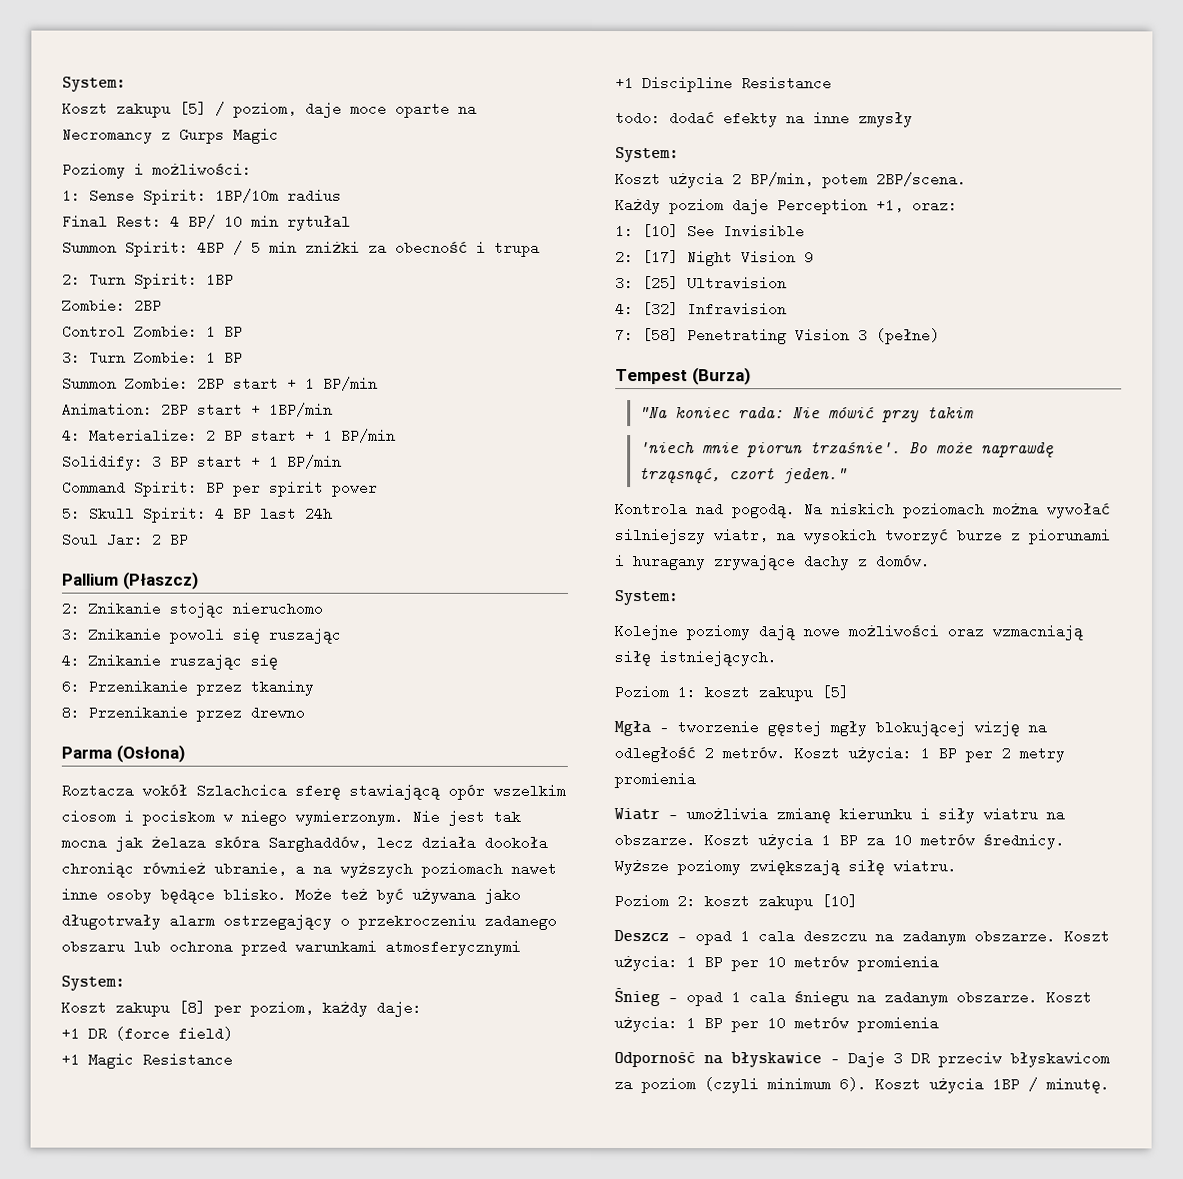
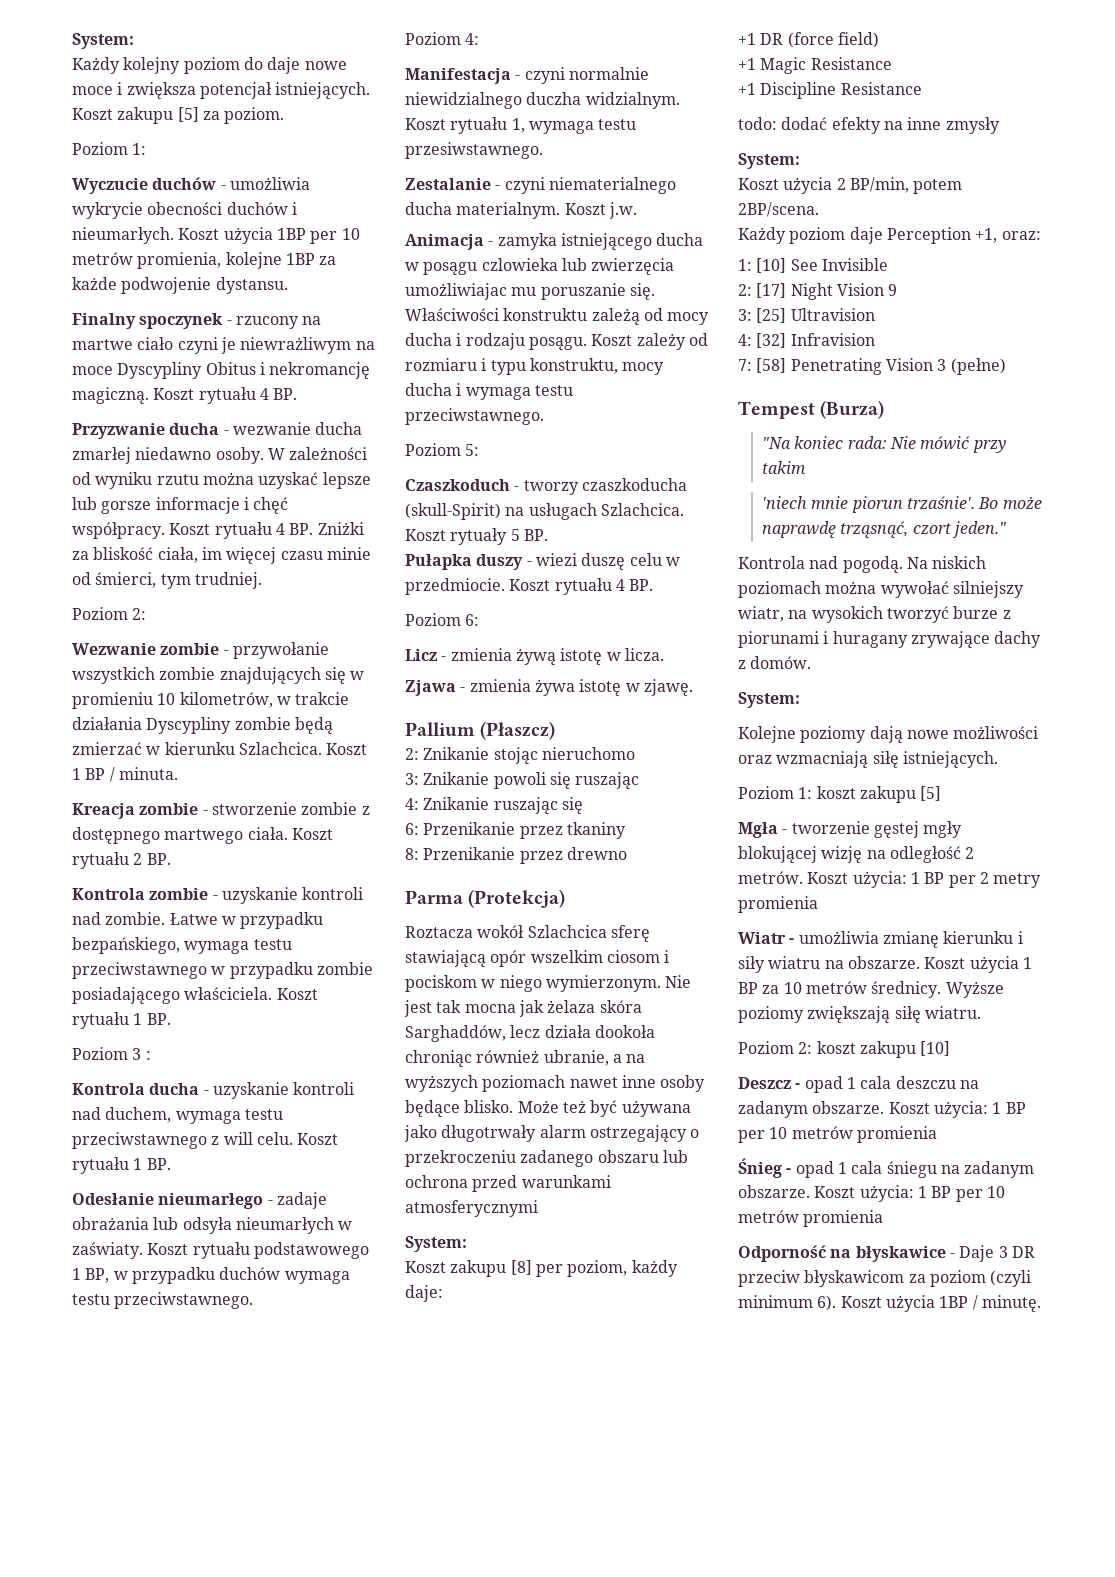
[62,76,126,92] [62,101,477,118] [62,127,279,144] [62,162,252,179] [62,188,342,205] [62,214,351,231] [62,240,540,257] [62,272,234,289] [62,298,162,313] [62,324,243,339] [62,350,243,365] [62,376,378,391] [62,402,333,417] [62,428,396,443] [62,454,342,471] [62,480,378,497] [62,506,333,523] [62,532,189,547] System: // Koszt zakupu [5] / poziom, daje moce oparte na Necromancy z Gurps Magic // Poziomy i możliwości: // 1: Sense Spirit: 1BP/10m radius // Final Rest: 4 BP/ 10 min rytułal // Summon Spirit: 4BP / 5 min zniżki za obecność i trupa // 2: Turn Spirit: 1BP // Zombie: 2BP // Control Zombie: 1 BP // 3: Turn Zombie: 1 BP // Summon Zombie: 2BP start + 1 BP/min // Animation: 2BP start + 1BP/min // 4: Materialize: 2 BP start + 1 BP/min // Solidify: 3 BP start + 1 BP/min // Command Spirit: BP per spirit power // 5: Skull Spirit: 4 BP last 24h // Soul Jar: 2 BP -> [72,33,134,49] [72,57,347,74] [72,82,371,100] [72,107,285,124] [72,142,147,155] [72,177,310,194] [72,202,297,219] [72,227,360,244] [72,252,337,269] [72,277,288,294] [72,313,322,329] [72,337,375,354] [72,362,371,379] [72,387,298,405] [72,422,363,439] [72,447,368,464] [72,472,371,489] [72,497,289,514] [72,522,364,539] [72,547,371,564] [72,572,262,589] [72,607,147,620] [72,642,329,659] [72,667,365,685] [72,692,350,709] [72,717,333,735] [72,742,368,755] [72,767,178,782] [72,802,370,819] [72,827,333,844] [72,852,171,869] [72,887,364,904] [72,912,324,929] [72,937,292,954] [72,962,373,979] [72,987,318,1005] [72,1012,171,1029] [72,1047,151,1060] [72,1082,355,1099] [72,1107,283,1124] [72,1132,339,1149] [72,1157,171,1174] [72,1192,327,1209] [72,1217,353,1234] [72,1242,369,1259] [72,1267,350,1284] [72,1292,254,1309] [405,32,480,45] [405,67,649,84] [405,92,680,109] [405,117,637,134] [405,142,543,159] [405,177,676,194] [405,202,637,219] [405,233,704,251] [405,258,675,276] [405,283,655,300] [405,308,710,326] [405,333,708,351] [405,358,665,375] [405,383,573,400] [405,408,544,425] [405,443,480,456] [405,478,687,495] [405,503,684,520] [405,528,548,545] [405,553,680,570] [405,578,654,595] [405,613,480,626] [405,648,664,666] [405,679,693,696] System: // Każdy kolejny poziom do daje nowe moce i zwiększa potencjał istniejących. Koszt zakupu [5] za poziom. // Poziom 1: // Wyczucie duchów - umożliwia wykrycie obecności duchów i nieumarłych. Koszt użycia 1BP per 10 metrów promienia, kolejne 1BP za każde podwojenie dystansu. // Finalny spoczynek - rzucony na martwe ciało czyni je niewrażliwym na moce Dyscypliny Obitus i nekromancję magiczną. Koszt rytuału 4 BP. // Przyzwanie ducha - wezwanie ducha zmarłej niedawno osoby. W zależności od wyniku rzutu można uzyskać lepsze lub gorsze informacje i chęć współpracy. Koszt rytuału 4 BP. Zniżki za bliskość ciała, im więcej czasu minie od śmierci, tym trudniej. // Poziom 2: // Wezwanie zombie - przywołanie wszystkich zombie znajdujących się w promieniu 10 kilometrów, w trakcie działania Dyscypliny zombie będą zmierzać w kierunku Szlachcica. Koszt 1 BP / minuta. // Kreacja zombie - stworzenie zombie z dostępnego martwego ciała. Koszt rytuału 2 BP. // Kontrola zombie - uzyskanie kontroli nad zombie. Łatwe w przypadku bezpańskiego, wymaga testu przeciwstawnego w przypadku zombie posiadającego właściciela. Koszt rytuału 1 BP. // Poziom 3 : // Kontrola ducha - uzyskanie kontroli nad duchem, wymaga testu przeciwstawnego z will celu. Koszt rytuału 1 BP. // Odesłanie nieumarłego - zadaje obrażania lub odsyła nieumarłych w zaświaty. Koszt rytuału podstawowego 1 BP, w przypadku duchów wymaga testu przeciwstawnego. // Poziom 4: // Manifestacja - czyni normalnie niewidzialnego duczha widzialnym. Koszt rytuału 1, wymaga testu przesiwstawnego. // Zestalanie - czyni niematerialnego ducha materialnym. Koszt j.w. // Animacja - zamyka istniejącego ducha w posągu czlowieka lub zwierzęcia umożliwiajac mu poruszanie się. Właściwości konstruktu zależą od mocy ducha i rodzaju posągu. Koszt zależy od rozmiaru i typu konstruktu, mocy ducha i wymaga testu przeciwstawnego. // Poziom 5: // Czaszkoduch - tworzy czaszkoducha (skull-Spirit) na usługach Szlachcica. Koszt rytuały 5 BP. // Pułapka duszy - wiezi duszę celu w przedmiocie. Koszt rytuału 4 BP. // Poziom 6: // Licz - zmienia żywą istotę w licza. // Zjawa - zmienia żywa istotę w zjawę.
[115,744,185,763] (Osłona) -> [468,889,566,908] (Protekcja)

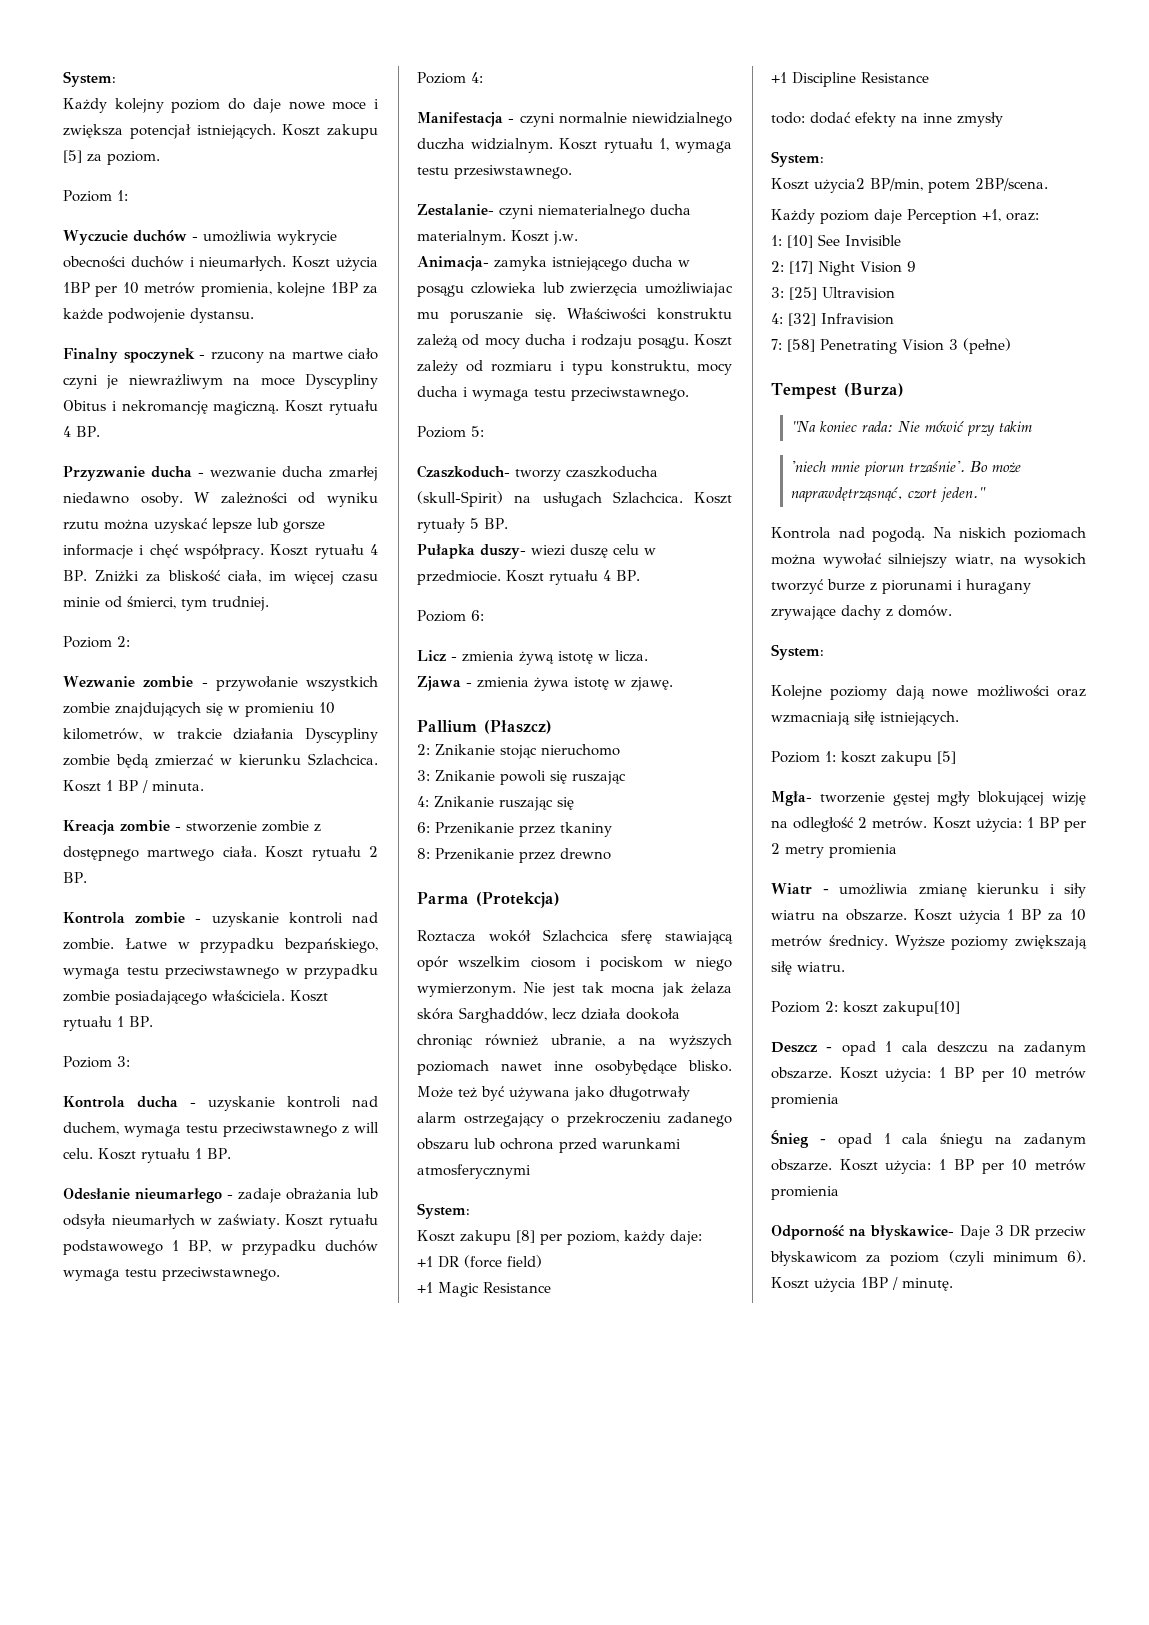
[132,1048,151,1060] 3 : -> [117,1056,130,1067] 3:
[405,178,501,190] Zestalanie - -> [417,204,494,216] Zestalanie-
[405,234,494,250] Animacja - -> [417,256,489,271] Animacja-
[405,479,520,491] Czaszkoduch - -> [417,465,510,478] Czaszkoduch-
[476,554,532,570] duszy - -> [480,544,526,559] duszy-
[660,1075,706,1092] [405,1100,460,1118] osoby będące -> [595,1060,677,1075] osobybędące
[783,177,846,194] użycia 2 -> [814,178,865,193] użycia2
[762,521,909,539] naprawdę trząsnąć, -> [790,487,903,502] naprawdętrząsnąć,
[738,822,788,838] Mgła - -> [771,791,812,806] Mgła-
[859,1041,951,1058] zakupu [10] -> [883,1001,960,1016] zakupu[10]
[855,1246,955,1262] błyskawice - -> [870,1225,955,1240] błyskawice-

